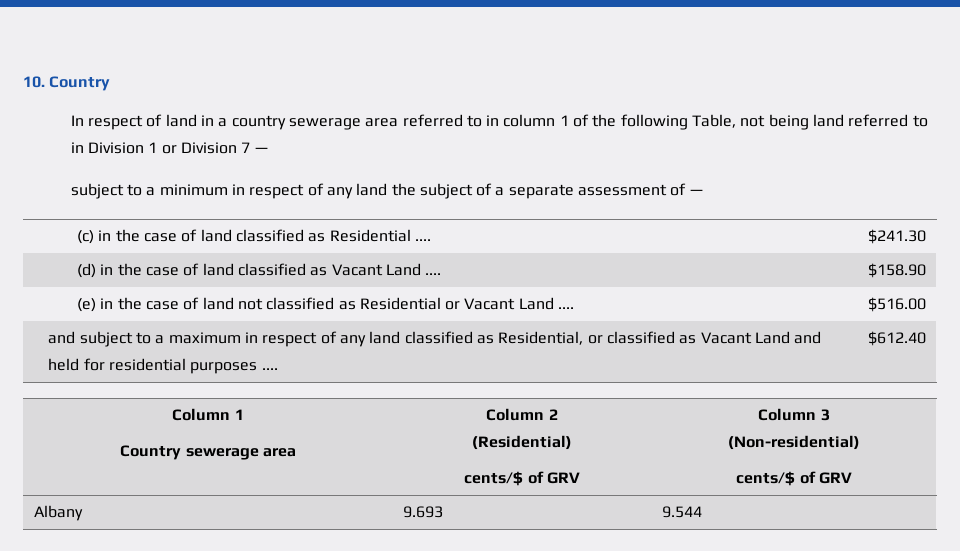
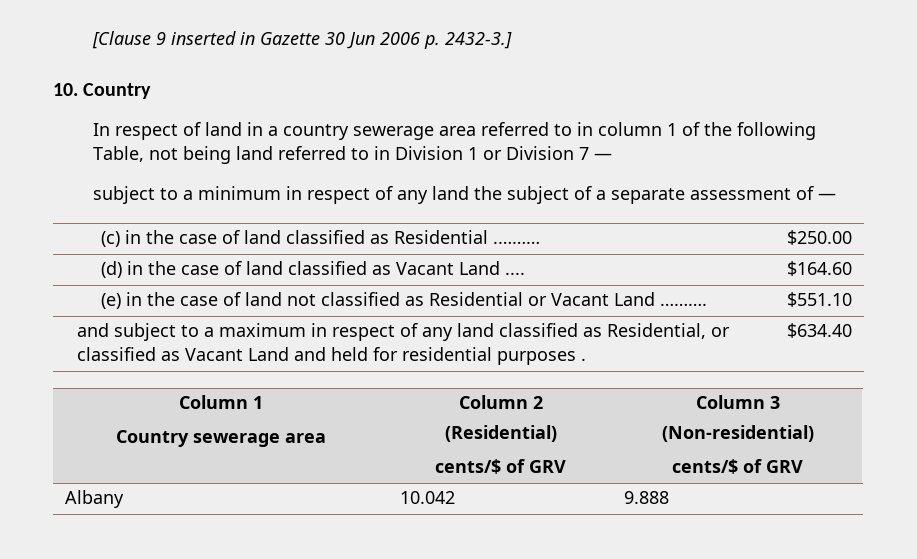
(23, 82) none -> [91,31,512,49] [Clause 9 inserted in Gazette 30 Jun 2006 p. 2432-3.] //
[414,239,431,241] [867,229,926,244] .... | $241.30 -> [492,241,540,244] [787,230,853,245] .……… | $250.00
[867,263,926,278] $158.90 -> [787,261,853,276] $164.60
[558,307,575,309] [867,297,926,312] .... | $516.00 -> [659,303,707,306] [787,292,853,307] ………. | $551.10
[261,368,278,370] [867,331,926,346] .... | $612.40 -> [580,358,586,361] [787,323,853,338] . | $634.40
[403,506,444,518] [662,506,703,518] 9.693 | 9.544 -> [399,491,455,504] [623,491,669,504] 10.042 | 9.888

